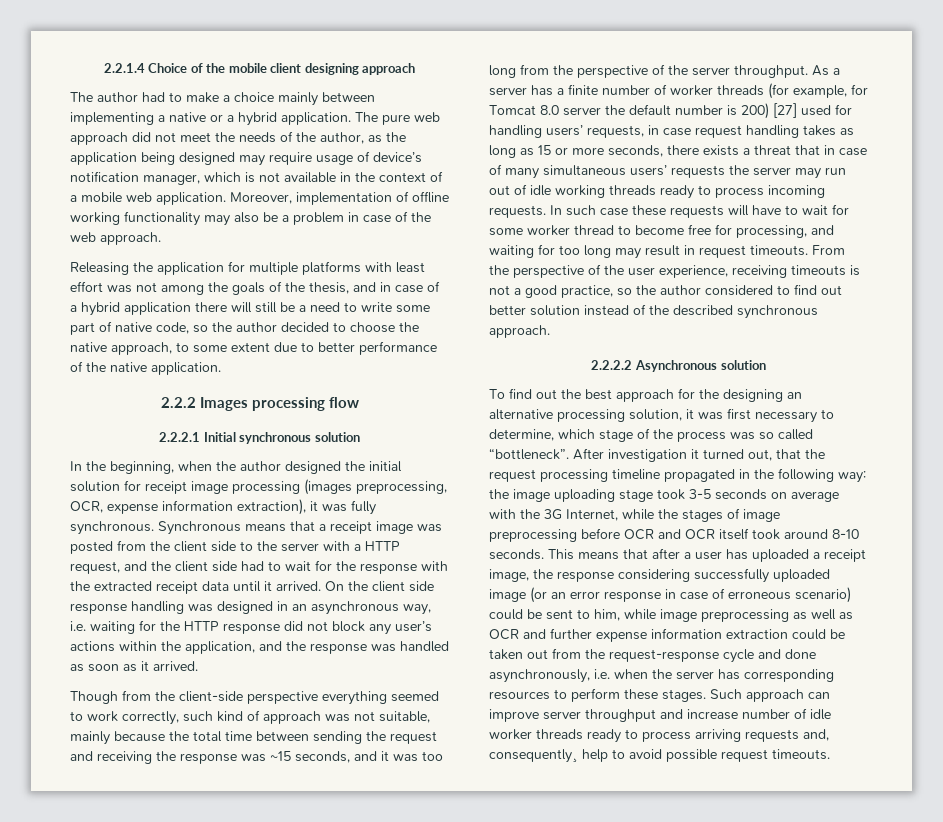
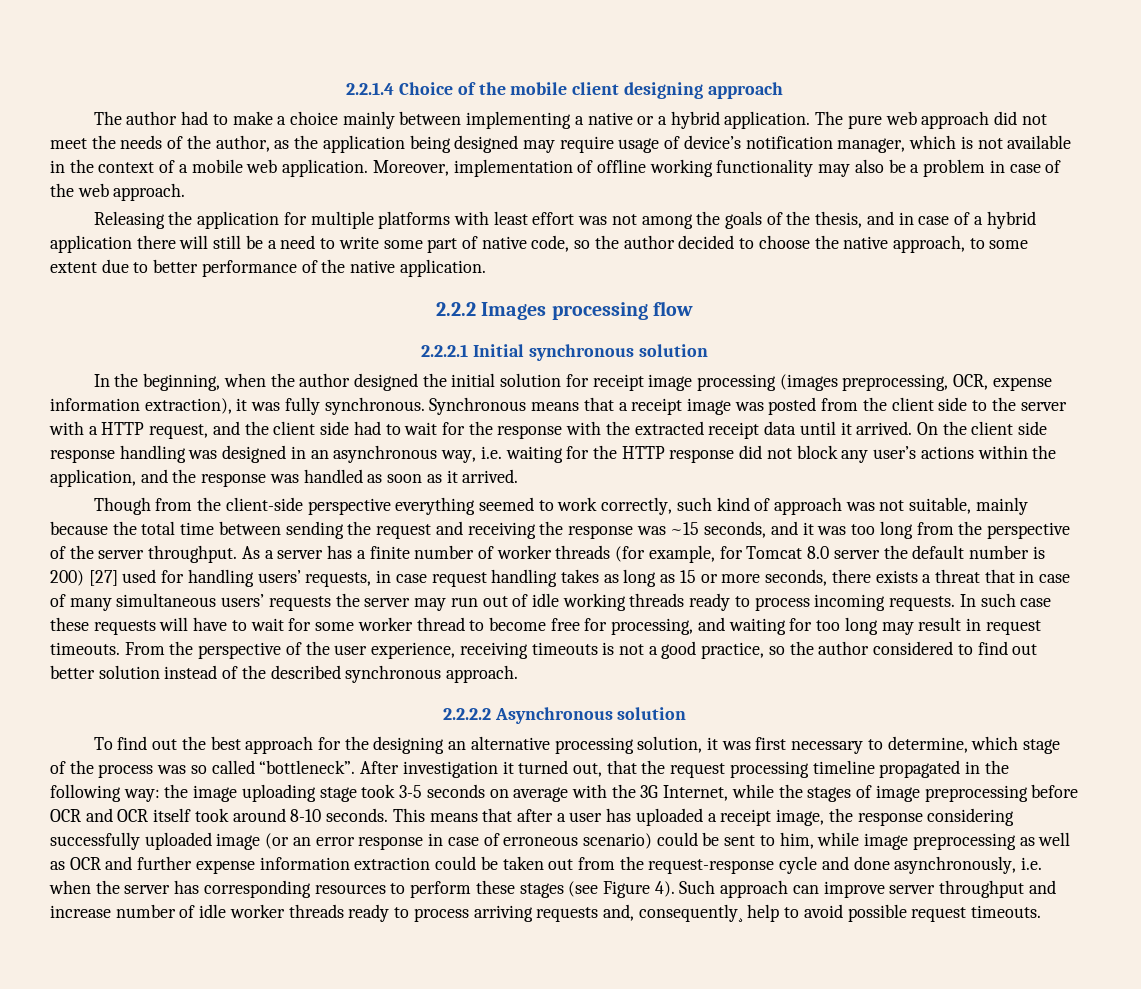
[662,689,706,702] stages. -> [519,881,675,898] stages (see Figure 4).

